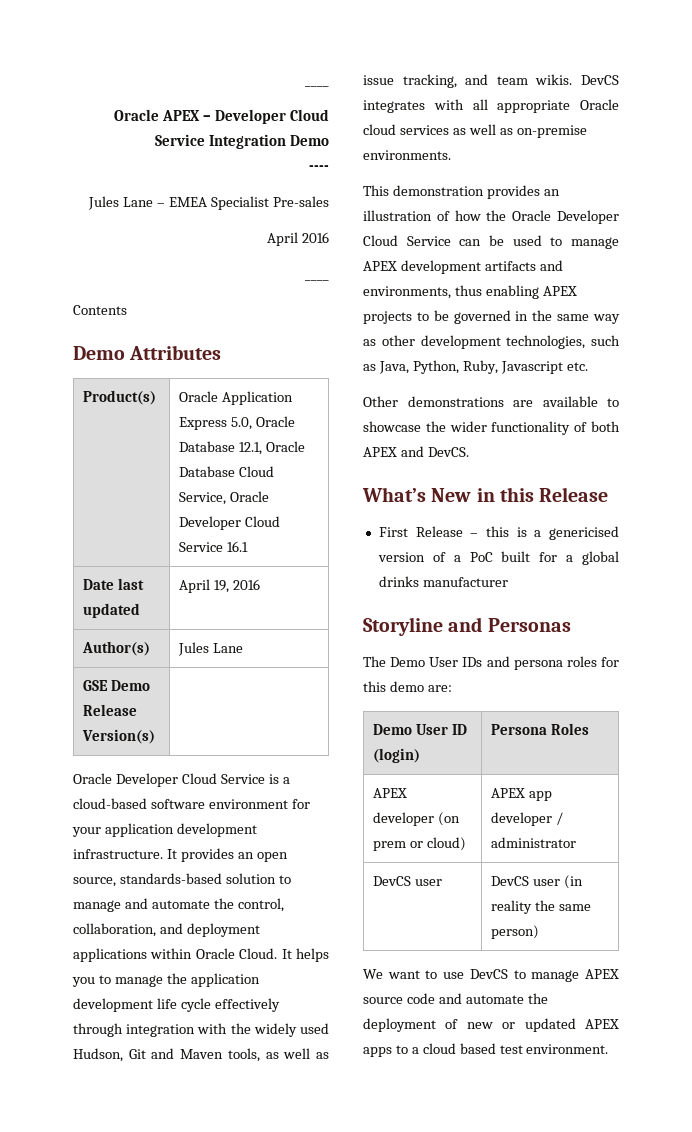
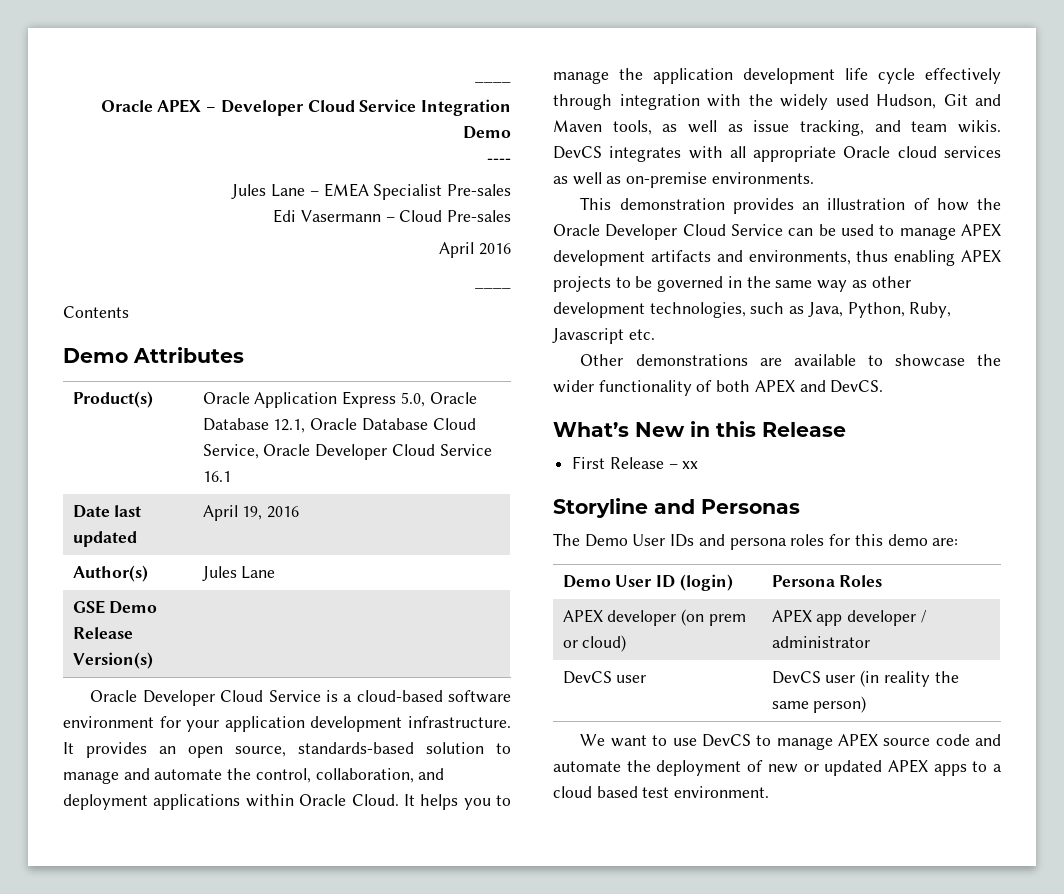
(329, 201) none -> [273,209,512,223] // Edi Vasermann – Cloud Pre-sales
[485,526,619,540] [377,551,619,565] [378,576,508,587] this is a genericised version of a PoC built for a global drinks manufacturer -> [682,461,699,469] xx

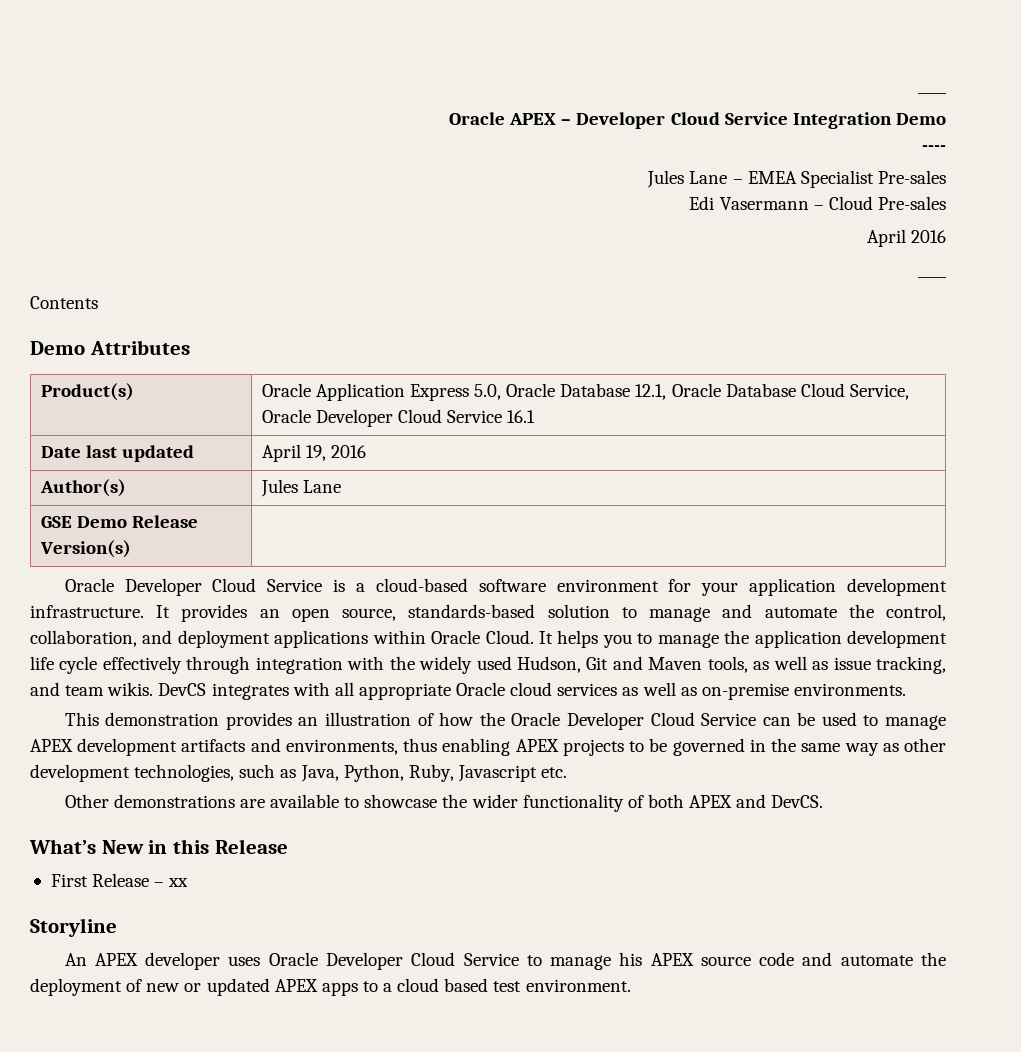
[654,499,800,514] [553,533,959,550] [562,574,733,591] [771,575,883,587] [562,609,746,626] [562,635,627,652] [771,609,927,626] [771,636,870,648] [562,671,647,684] [771,670,959,687] [771,696,867,713] [580,734,833,750] and Personas // The Demo User IDs and persona roles for this demo are: // Demo User ID (login) | Persona Roles // APEX developer (on prem or cloud) | APEX app developer / administrator // DevCS user | DevCS user (in reality the same person) // We want to use DevCS to manage -> [64,952,643,970] // An APEX developer uses Oracle Developer Cloud Service to manage his

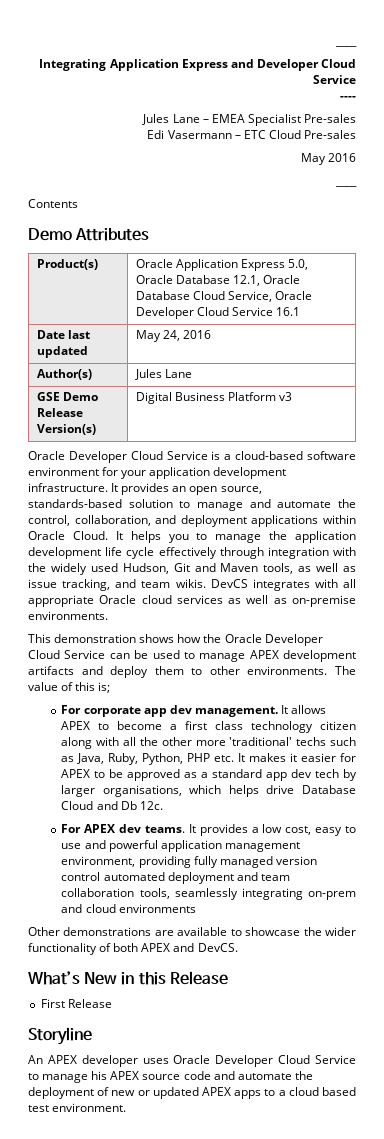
[918,92,947,94] [449,112,946,129] ____ // Oracle APEX – Developer Cloud Service Integration Demo -> [335,45,357,47] [39,59,356,71] [313,75,356,84] ____ // Integrating Application Express and Developer Cloud Service
(824, 207) none -> [243,130,266,139] ETC
[866,229,906,247] April -> [300,153,326,165] May
[261,444,326,462] April 19, -> [136,330,181,342] May 24,
(131, 549) none -> [136,392,293,404] Digital Business Platform v3
[225,712,434,730] provides an illustration of -> [139,634,175,643] shows
[285,738,947,756] [30,764,568,782] environments, thus enabling APEX projects to be governed in the same way as other development technologies, such as Java, Python, Ruby, Javascript etc. -> [110,666,356,678] [28,682,111,693] [61,705,327,717] [61,721,356,733] [61,737,356,749] [61,753,357,765] [61,769,358,781] [61,785,356,797] [61,801,163,810] [61,824,356,836] [61,840,300,852] [61,856,317,868] [61,872,290,884] [61,888,356,900] [61,904,196,913] deploy them to other environments. The value of this is; // For corporate app dev management. It allows APEX to become a first class technology citizen along with all the other more 'traditional' techs such as Java, Ruby, Python, PHP etc. It makes it easier for APEX to be approved as a standard app dev tech by larger organisations, which helps drive Database Cloud and Db 12c. // For APEX dev teams. It provides a low cost, easy to use and powerful application management environment, providing fully managed version control automated deployment and team collaboration tools, seamlessly integrating on-prem and cloud environments
[154,878,189,887] – xx -> (112, 1003) none

